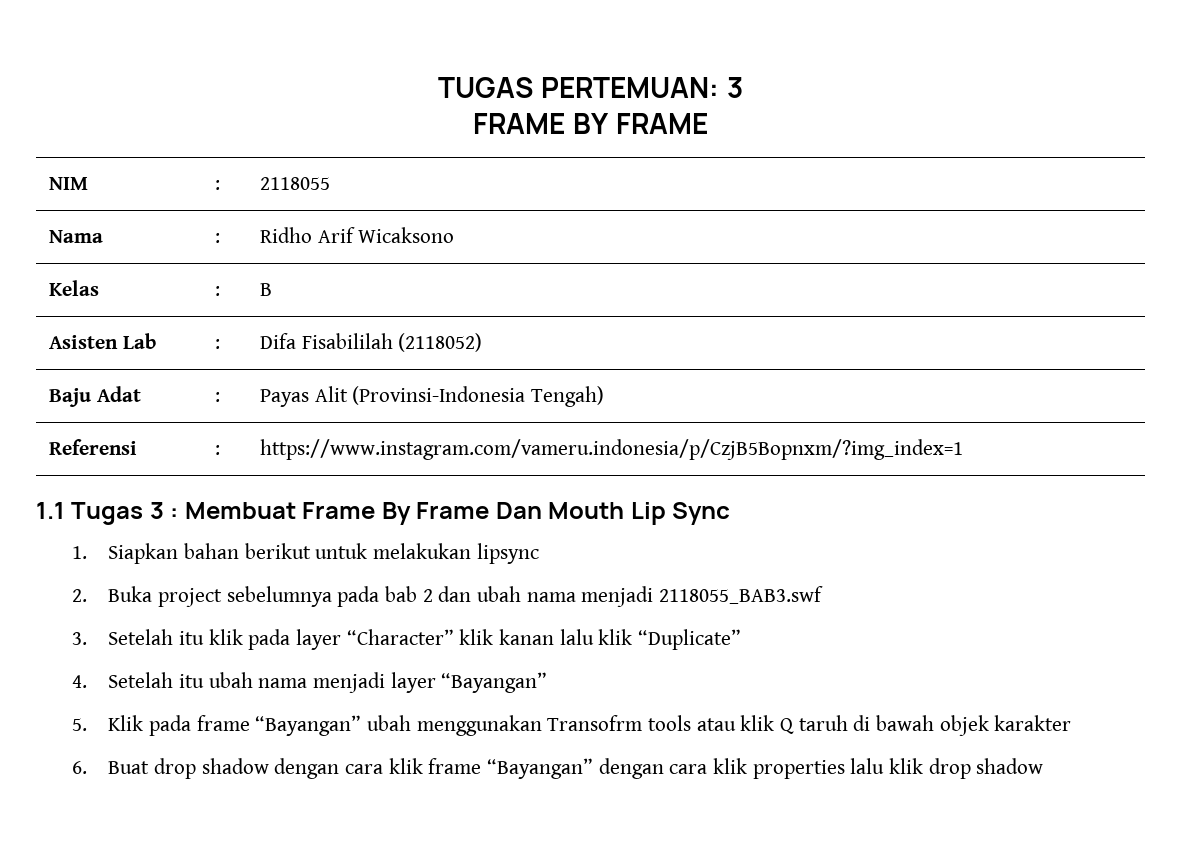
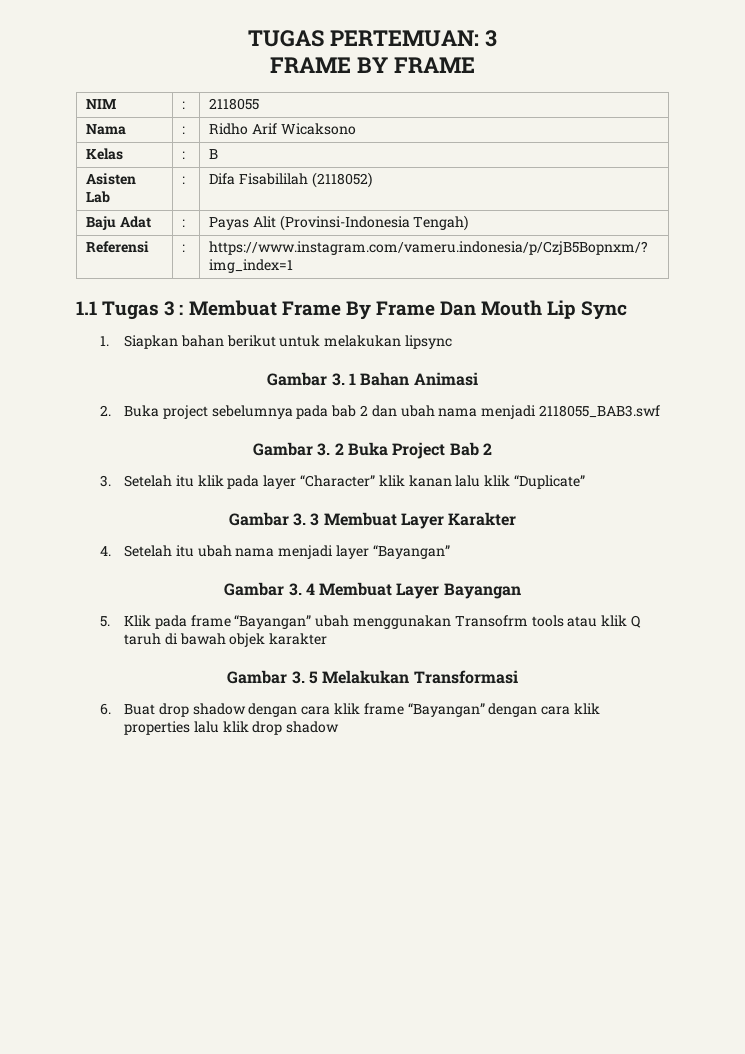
(539, 553) none -> [267,372,478,386] // Gambar 3. 1 Bahan Animasi
(824, 595) none -> [253,442,492,459] // Gambar 3. 2 Buka Project Bab 2
(742, 639) none -> [228,512,517,529] // Gambar 3. 3 Membuat Layer Karakter
(548, 682) none -> [224,582,521,599] // Gambar 3. 4 Membuat Layer Bayangan
(1072, 723) none -> [227,670,518,684] // Gambar 3. 5 Melakukan Transformasi

